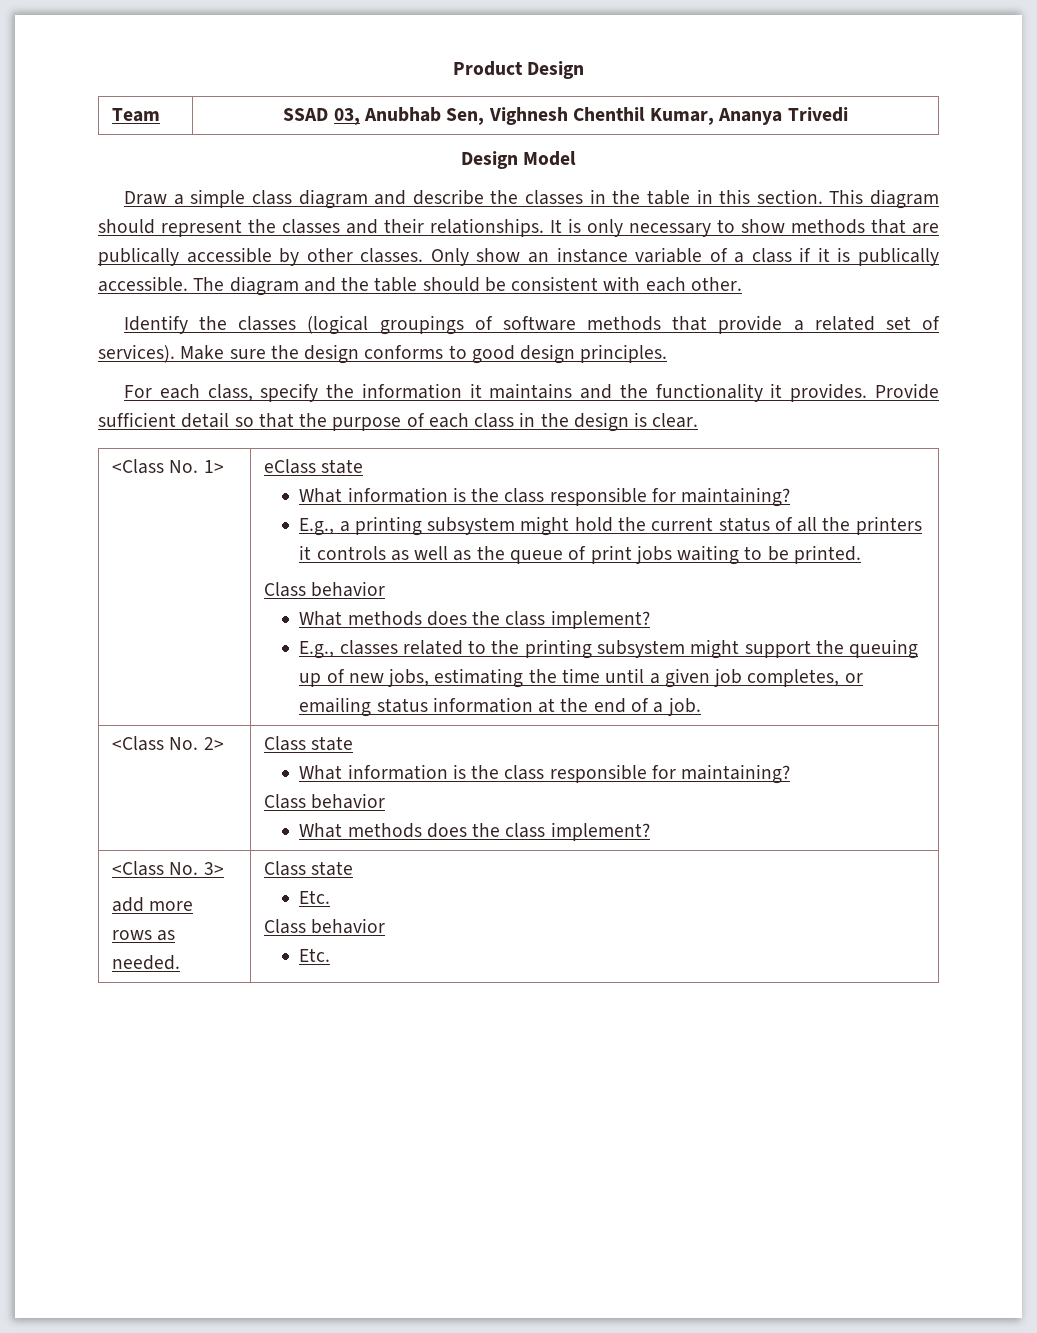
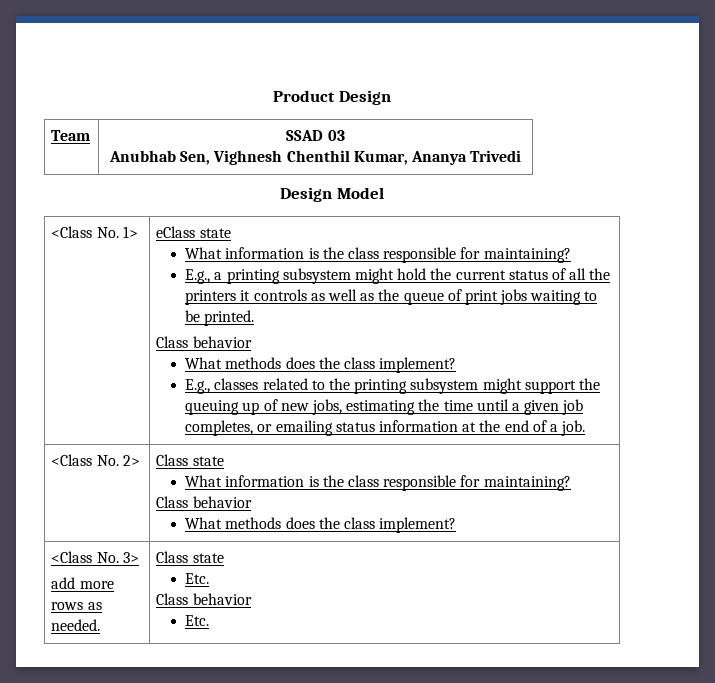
[333,108,360,125] 03, -> [327,130,345,141] 03 //
[124,189,940,209] [98,218,939,237] [98,247,939,266] [98,276,742,296] [124,315,940,335] [98,344,668,364] [124,383,939,402] [98,412,699,432] // Draw a simple class diagram and describe the classes in the table in this section. This diagram should represent the classes and their relationships. It is only necessary to show methods that are publically accessible by other classes. Only show an instance variable of a class if it is publically accessible. The diagram and the table should be consistent with each other. // Identify the classes (logical groupings of software methods that provide a related set of services). Make sure the design conforms to good design principles. // For each class, specify the information it maintains and the functionality it provides. Provide sufficient detail so that the purpose of each class in the design is clear. -> (384, 193) none

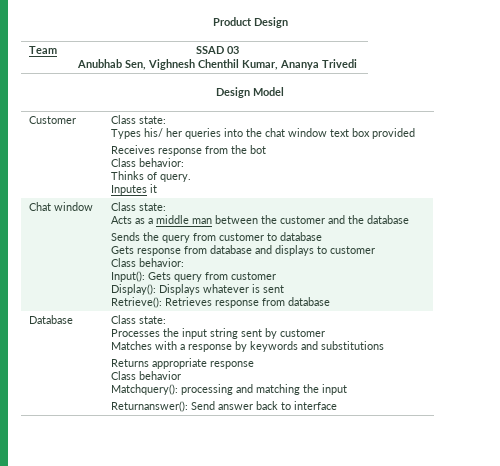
[51,226,138,238] [156,226,231,238] [185,247,571,263] [185,268,611,284] [185,289,598,305] [185,310,255,326] [156,336,252,348] [185,357,457,373] [185,378,600,394] [185,399,584,415] [185,420,586,436] [51,454,140,466] [156,454,224,466] [185,475,571,491] [156,496,252,508] [185,517,457,533] [51,551,139,563] [51,577,114,589] [51,602,102,610] [51,619,101,631] [156,551,224,563] [185,573,210,584] [156,593,252,605] [185,615,210,626] <Class No. 1> | eClass state // What information is the class responsible for maintaining? // E.g., a printing subsystem might hold the current status of all the printers it controls as well as the queue of print jobs waiting to be printed. // Class behavior // What methods does the class implement? // E.g., classes related to the printing subsystem might support the queuing up of new jobs, estimating the time until a given job completes, or emailing status information at the end of a job. // <Class No. 2> | Class state // What information is the class responsible for maintaining? // Class behavior // What methods does the class implement? // <Class No. 3> // add more rows as needed. | Class state // Etc. // Class behavior // Etc. -> [29,116,77,124] [111,115,167,124] [111,128,416,139] [111,145,267,156] [111,158,185,167] [111,171,192,182] [111,184,158,195] [29,202,94,211] [111,202,167,211] [111,215,410,224] [111,232,323,243] [111,245,376,256] [111,258,185,267] [111,271,277,282] [111,284,285,295] [111,297,331,308] [29,315,74,324] [111,315,167,324] [111,328,326,339] [111,341,385,352] [111,358,255,369] [111,371,182,380] [111,384,348,395] [111,401,338,412] Customer | Class state: // Types his/ her queries into the chat window text box provided // Receives response from the bot // Class behavior: // Thinks of query. // Inputes it // Chat window | Class state: // Acts as a middle man between the customer and the database // Sends the query from customer to database // Gets response from database and displays to customer // Class behavior: // Input(): Gets query from customer // Display(): Displays whatever is sent // Retrieve(): Retrieves response from database // Database | Class state: // Processes the input string sent by customer // Matches with a response by keywords and substitutions // Returns appropriate response // Class behavior // Matchquery(): processing and matching the input // Returnanswer(): Send answer back to interface

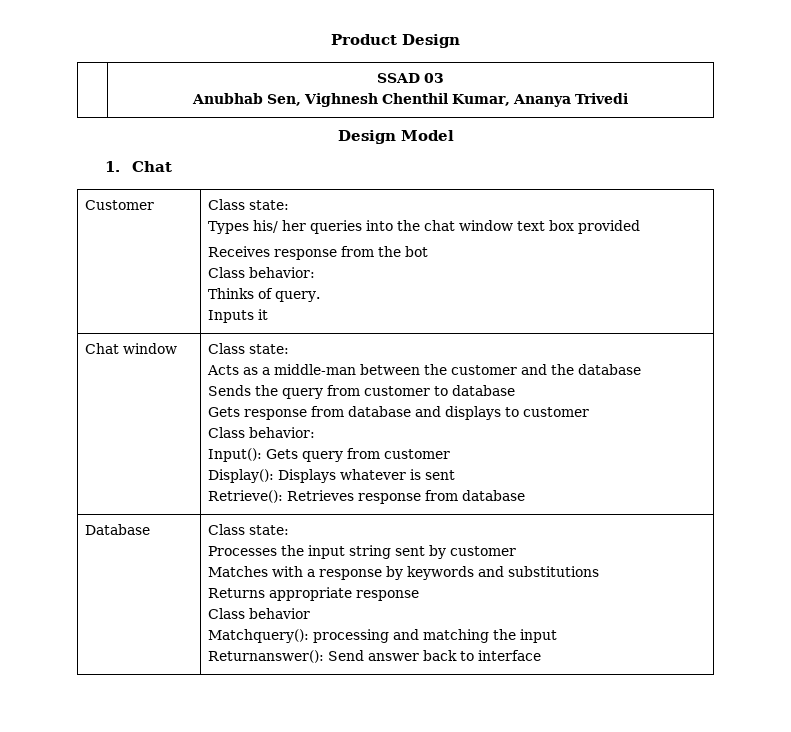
[29,46,58,54] Team -> (460, 41) none
(284, 91) none -> [104,161,173,172] // 1. Chat
[111,185,148,195] Inputes -> [207,310,254,323] Inputs
[156,215,213,224] middle man -> [273,364,356,375] middle-man

